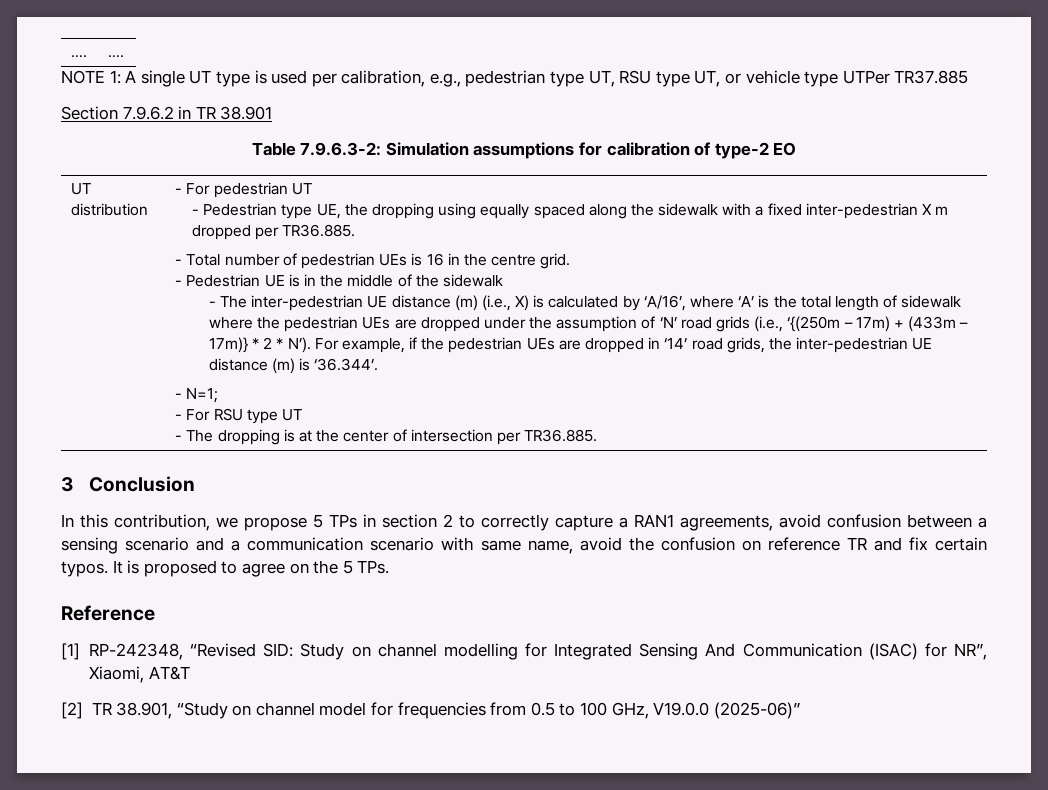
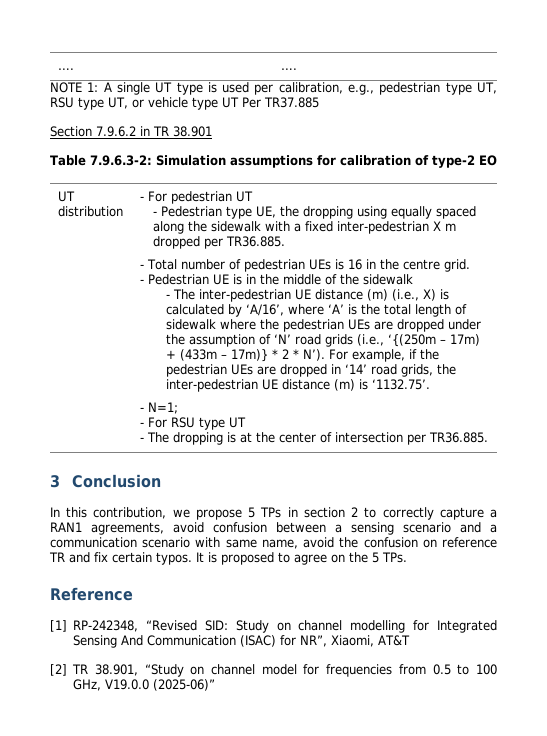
[842,70,890,84] UTPer -> [222,97,261,108] UT Per
[314,358,379,371] ‘36.344’. -> [371,379,430,390] ‘1132.75’.

